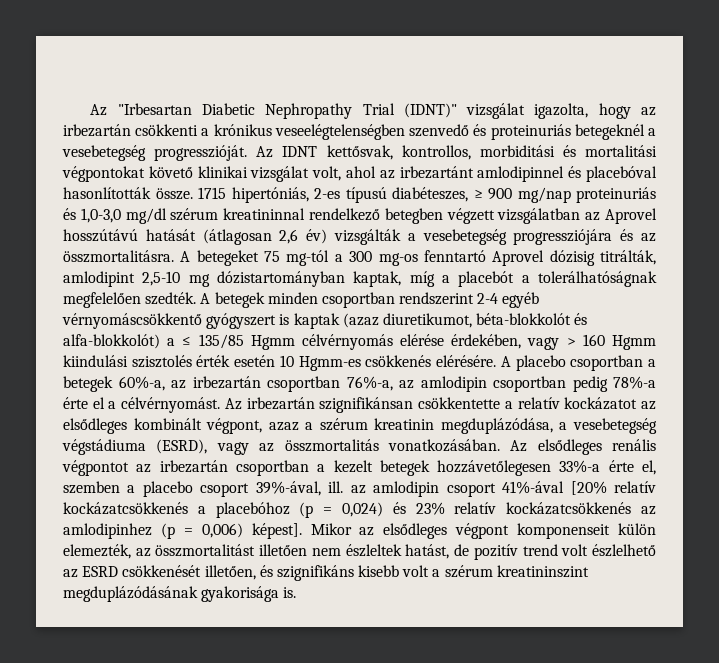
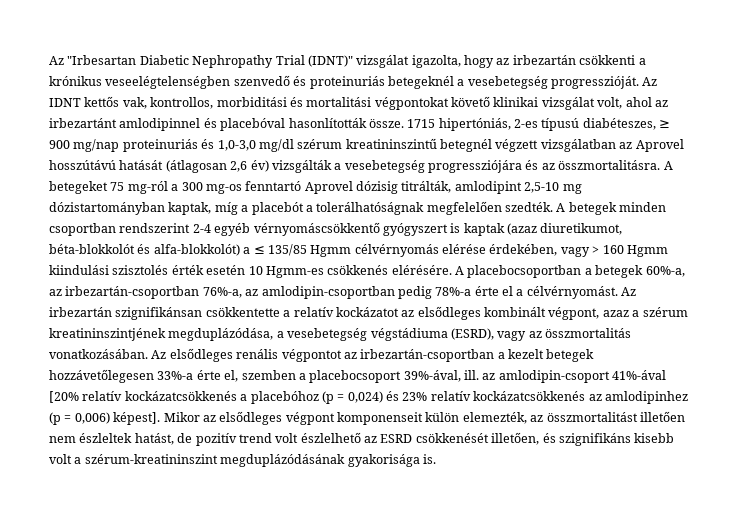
[326,145,393,160] kettősvak, -> [84,96,147,109] kettős vak,
[223,208,443,224] kreatininnal rendelkező betegben -> [345,138,492,152] kreatininszintű betegnél
[286,250,330,266] mg-tól -> [127,181,168,194] mg-ról
[515,355,644,371] placebo csoportban -> [467,265,582,278] placebocsoportban
[192,376,566,392] irbezartán csoportban 76%-a, az amlodipin csoportban -> [65,286,395,299] irbezartán-csoportban 76%-a, az amlodipin-csoportban
[374,418,435,430] kreatinin -> [49,328,166,341] kreatininszintjének
[159,460,309,476] irbezartán csoportban -> [360,349,495,362] irbezartán-csoportban
[142,481,250,497] placebo csoport -> [309,370,402,383] placebocsoport
[373,481,496,497] amlodipin csoport -> [498,370,610,383] amlodipin-csoport
[444,565,589,578] szérum kreatininszint -> [84,454,218,464] szérum-kreatininszint

